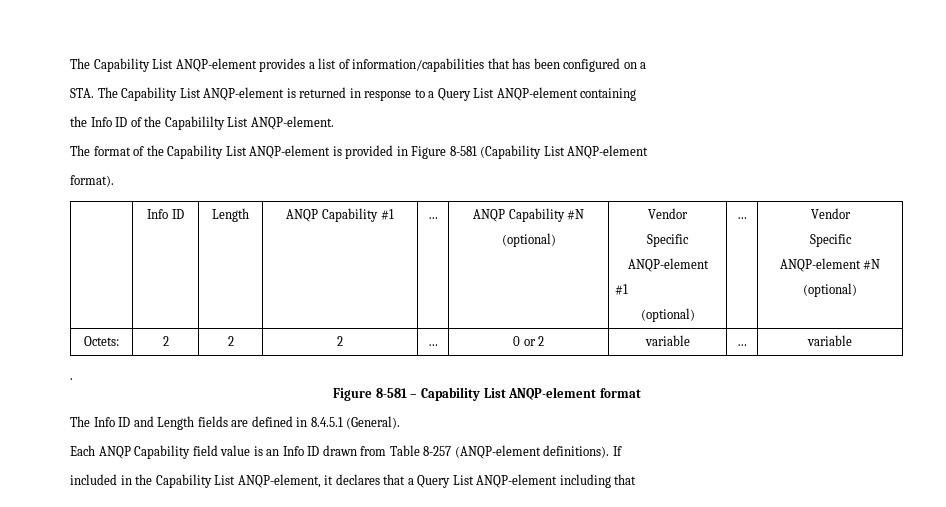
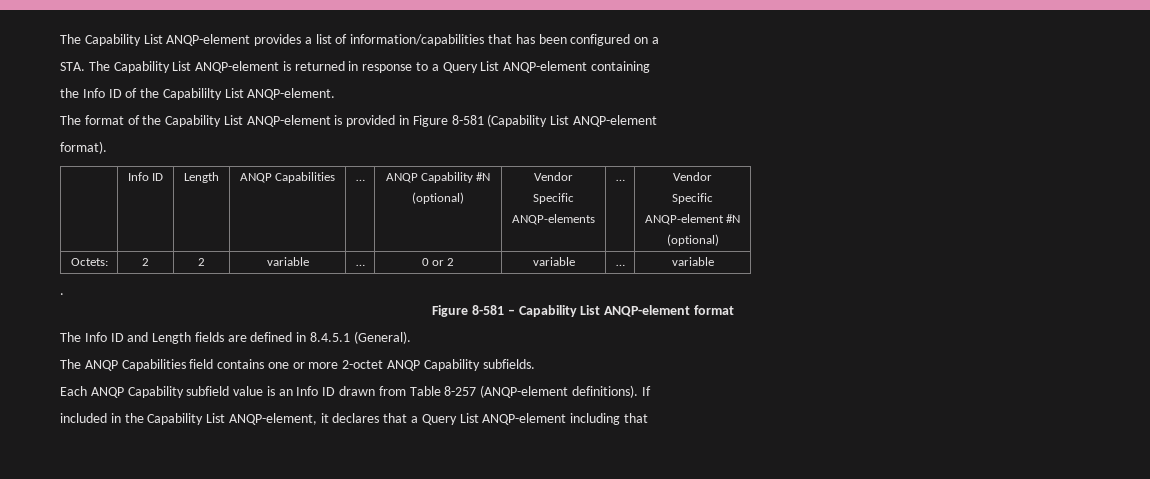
[322,208,394,222] Capability #1 -> [275,172,336,183] Capabilities
[627,258,709,272] [615,284,629,295] [640,308,695,322] ANQP-element // #1 // (optional) -> [512,214,595,225] ANQP-elements
[337,336,344,346] 2 -> [266,257,309,266] variable
(401, 422) none -> [60,359,535,371] // The ANQP Capabilities field contains one or more 2-octet ANQP Capability subfields.
[192,445,218,456] field -> [186,386,230,396] subfield

